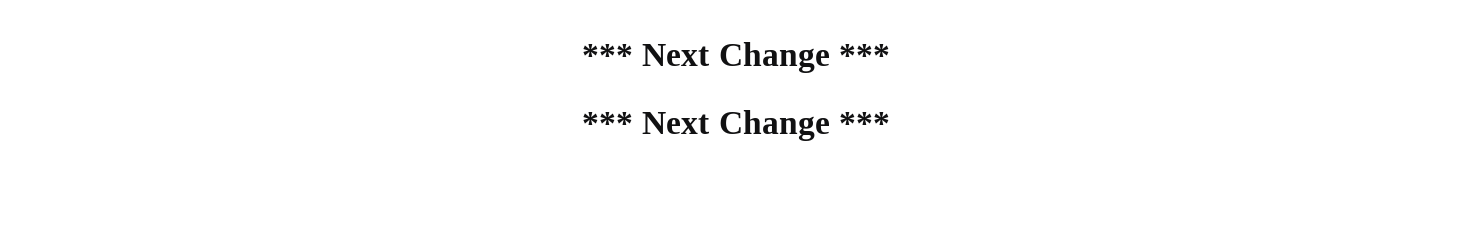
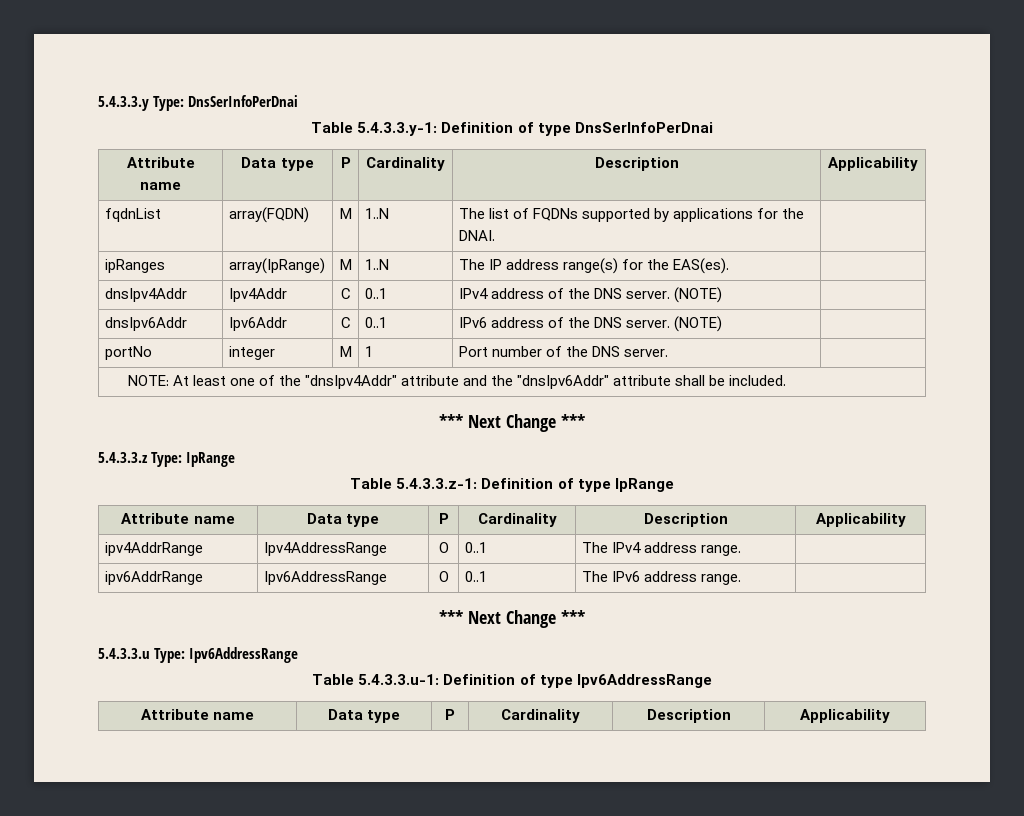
[582,42,890,73] [582,110,890,141] *** Next Change *** // *** Next Change *** -> [98,95,299,111] [311,122,713,136] [126,157,195,168] [140,182,181,190] [241,157,314,171] [340,157,351,168] [366,157,445,171] [594,157,679,171] [828,157,918,171] [104,208,161,222] [228,207,309,223] [339,208,352,219] [364,208,389,219] [458,208,805,222] [458,230,495,241] [104,259,165,273] [228,258,325,274] [339,259,352,270] [364,259,389,270] [458,258,730,274] [104,288,187,302] [228,288,287,302] [340,288,351,299] [364,288,387,299] [458,287,723,303] [104,317,187,331] [228,317,287,331] [340,317,351,328] [364,317,387,328] [458,316,723,332] [104,346,152,360] [228,346,275,360] [339,346,352,357] [364,346,373,357] [458,346,668,357] [127,375,787,389] [439,414,585,432] [98,452,236,467] [350,478,674,492] [121,513,235,524] [306,513,380,527] [438,513,449,524] [477,513,557,527] [643,513,728,527] [815,513,906,527] [104,542,203,556] [263,542,387,556] [438,542,449,553] [464,542,487,553] [581,542,741,556] [104,571,203,585] [263,571,387,585] [438,571,449,582] [464,571,487,582] [581,571,741,585] [439,610,585,628] [98,647,299,663] [312,674,712,688] [140,709,255,720] [327,709,401,723] [445,709,455,720] [501,709,580,723] [646,709,731,723] [800,709,890,723] 5.4.3.3.y Type: DnsSerInfoPerDnai // Table 5.4.3.3.y-1: Definition of type DnsSerInfoPerDnai // Attribute name | Data type | P | Cardinality | Description | Applicability // fqdnList | array(FQDN) | M | 1..N | The list of FQDNs supported by applications for the DNAI. | // ipRanges | array(IpRange) | M | 1..N | The IP address range(s) for the EAS(es). | // dnsIpv4Addr | Ipv4Addr | C | 0..1 | IPv4 address of the DNS server. (NOTE) | // dnsIpv6Addr | Ipv6Addr | C | 0..1 | IPv6 address of the DNS server. (NOTE) | // portNo | integer | M | 1 | Port number of the DNS server. | // NOTE: At least one of the "dnsIpv4Addr" attribute and the "dnsIpv6Addr" attribute shall be included. // *** Next Change *** // 5.4.3.3.z Type: IpRange // Table 5.4.3.3.z-1: Definition of type IpRange // Attribute name | Data type | P | Cardinality | Description | Applicability // ipv4AddrRange | Ipv4AddressRange | O | 0..1 | The IPv4 address range. | // ipv6AddrRange | Ipv6AddressRange | O | 0..1 | The IPv6 address range. | // *** Next Change *** // 5.4.3.3.u Type: Ipv6AddressRange // Table 5.4.3.3.u-1: Definition of type Ipv6AddressRange // Attribute name | Data type | P | Cardinality | Description | Applicability

